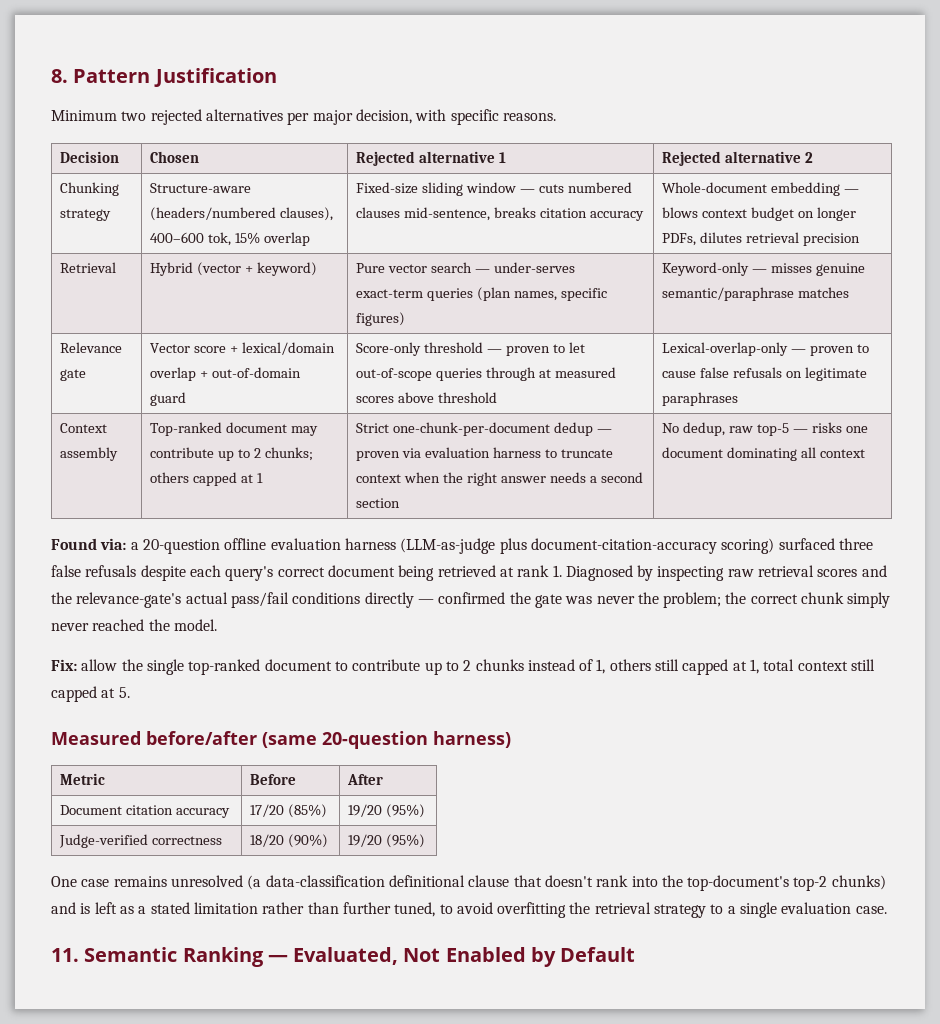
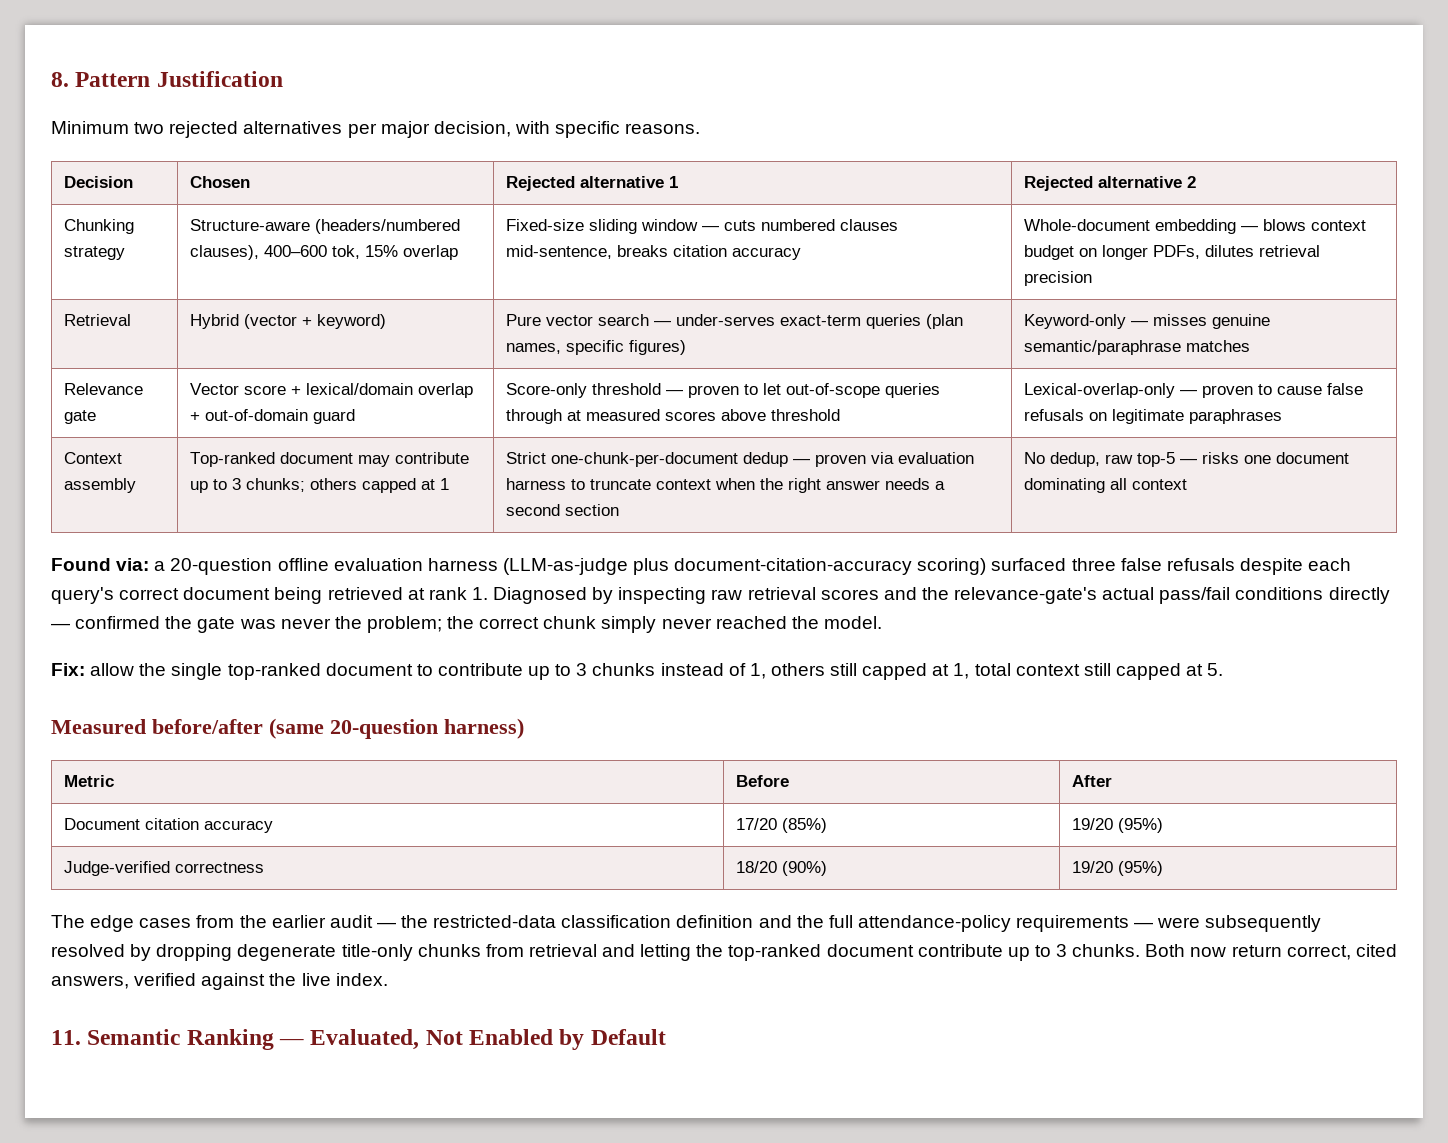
[253,448,261,458] 2 -> [232,478,242,490] 3
[463,660,472,671] 2 -> [576,663,588,676] 3
[51,875,886,891] [51,902,887,918] One case remains unresolved (a data-classification definitional clause that doesn't rank into the top-document's top-2 chunks) and is left as a stated limitation rather than further tuned, to avoid overfitting the retrieval strategy to a single evaluation case. -> [51,915,1322,932] [51,944,1397,961] [51,973,388,990] The edge cases from the earlier audit — the restricted-data classification definition and the full attendance-policy requirements — were subsequently resolved by dropping degenerate title-only chunks from retrieval and letting the top-ranked document contribute up to 3 chunks. Both now return correct, cited answers, verified against the live index.

